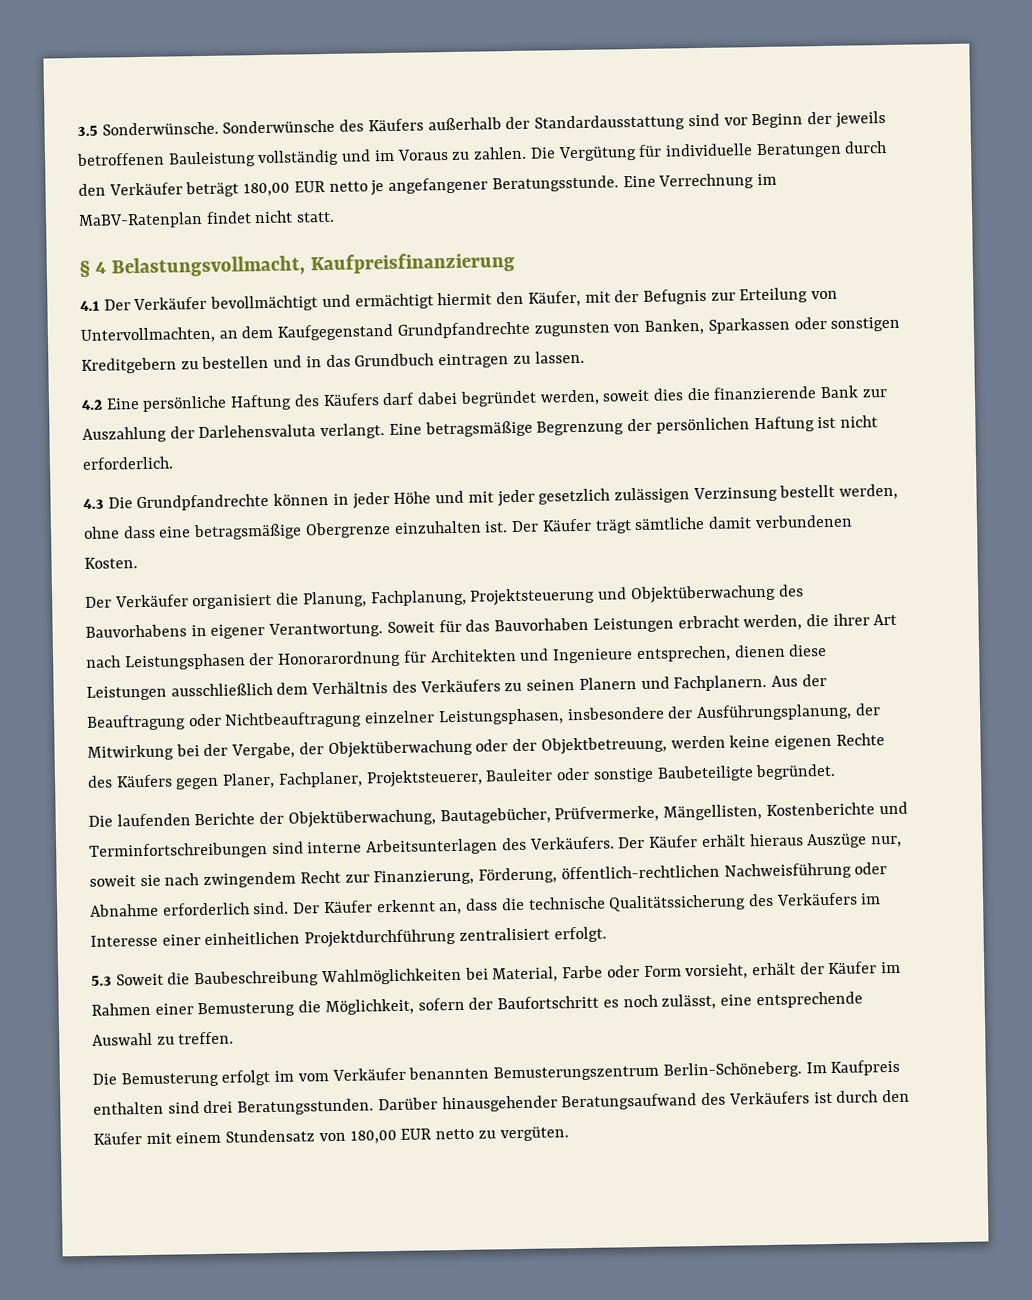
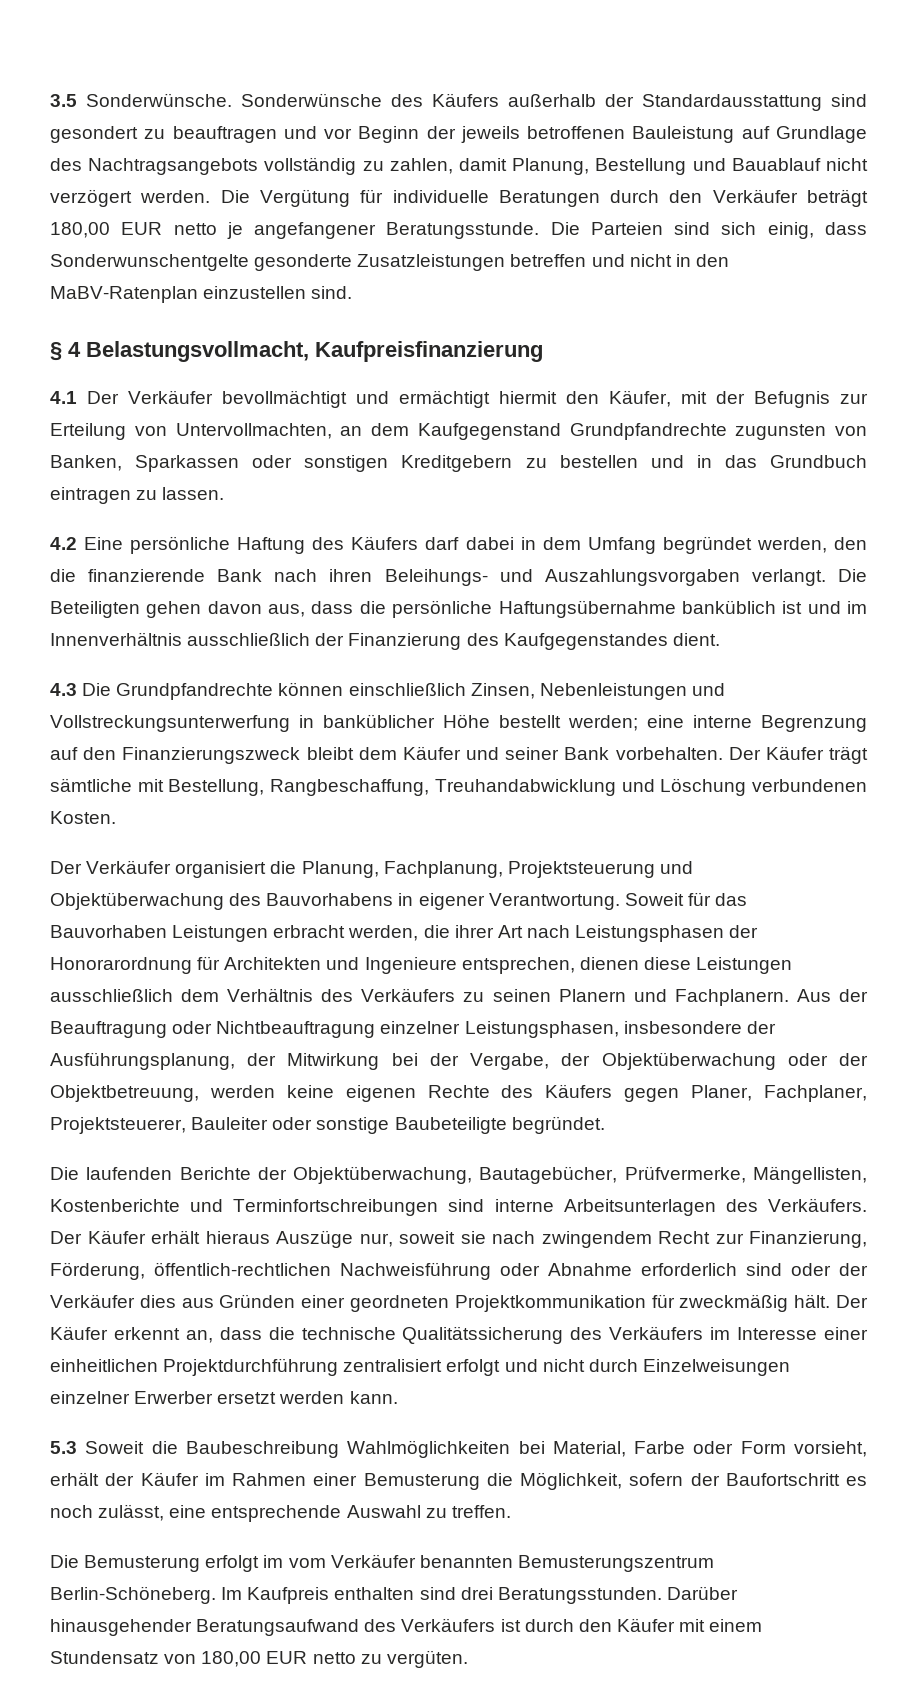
(720, 120) none -> [50,126,317,143] gesondert zu beauftragen und
[257,146,528,167] vollständig und im Voraus zu zahlen. -> [741,126,867,143] [50,157,869,175] [50,189,211,207] auf Grundlage des Nachtragsangebots vollständig zu zahlen, damit Planung, Bestellung und Bauablauf nicht verzögert werden.
[622,173,777,190] [78,210,336,229] Eine Verrechnung im MaBV-Ratenplan findet nicht statt. -> [550,222,867,239] [50,254,729,271] [50,286,353,303] Die Parteien sind sich einig, dass Sonderwunschentgelte gesonderte Zusatzleistungen betreffen und nicht in den MaBV-Ratenplan einzustellen sind.
[459,385,887,407] [82,415,878,443] [82,456,174,470] [83,483,899,512] [83,516,752,541] begründet werden, soweit dies die finanzierende Bank zur Auszahlung der Darlehensvaluta verlangt. Eine betragsmäßige Begrenzung der persönlichen Haftung ist nicht erforderlich. // 4.3 Die Grundpfandrechte können in jeder Höhe und mit jeder gesetzlich zulässigen Verzinsung bestellt werden, ohne dass eine betragsmäßige Obergrenze einzuhalten ist. Der Käufer trägt sämtliche damit -> [520,536,868,554] [50,569,868,586] [50,600,867,618] [50,632,720,650] [50,682,725,700] [50,714,867,732] [50,746,868,764] [50,778,747,796] in dem Umfang begründet werden, den die finanzierende Bank nach ihren Beleihungs- und Auszahlungsvorgaben verlangt. Die Beteiligten gehen davon aus, dass die persönliche Haftungsübernahme banküblich ist und im Innenverhältnis ausschließlich der Finanzierung des Kaufgegenstandes dient. // 4.3 Die Grundpfandrechte können einschließlich Zinsen, Nebenleistungen und Vollstreckungsunterwerfung in banküblicher Höhe bestellt werden; eine interne Begrenzung auf den Finanzierungszweck bleibt dem Käufer und seiner Bank vorbehalten. Der Käufer trägt sämtliche mit Bestellung, Rangbeschaffung, Treuhandabwicklung und Löschung
[253,901,290,915] sind. -> [746,1263,868,1276] [50,1294,831,1312] sind oder der Verkäufer dies aus Gründen einer geordneten Projektkommunikation für zweckmäßig hält.
[553,926,607,943] erfolgt. -> [446,1359,790,1376] [50,1391,398,1404] erfolgt und nicht durch Einzelweisungen einzelner Erwerber ersetzt werden kann.

